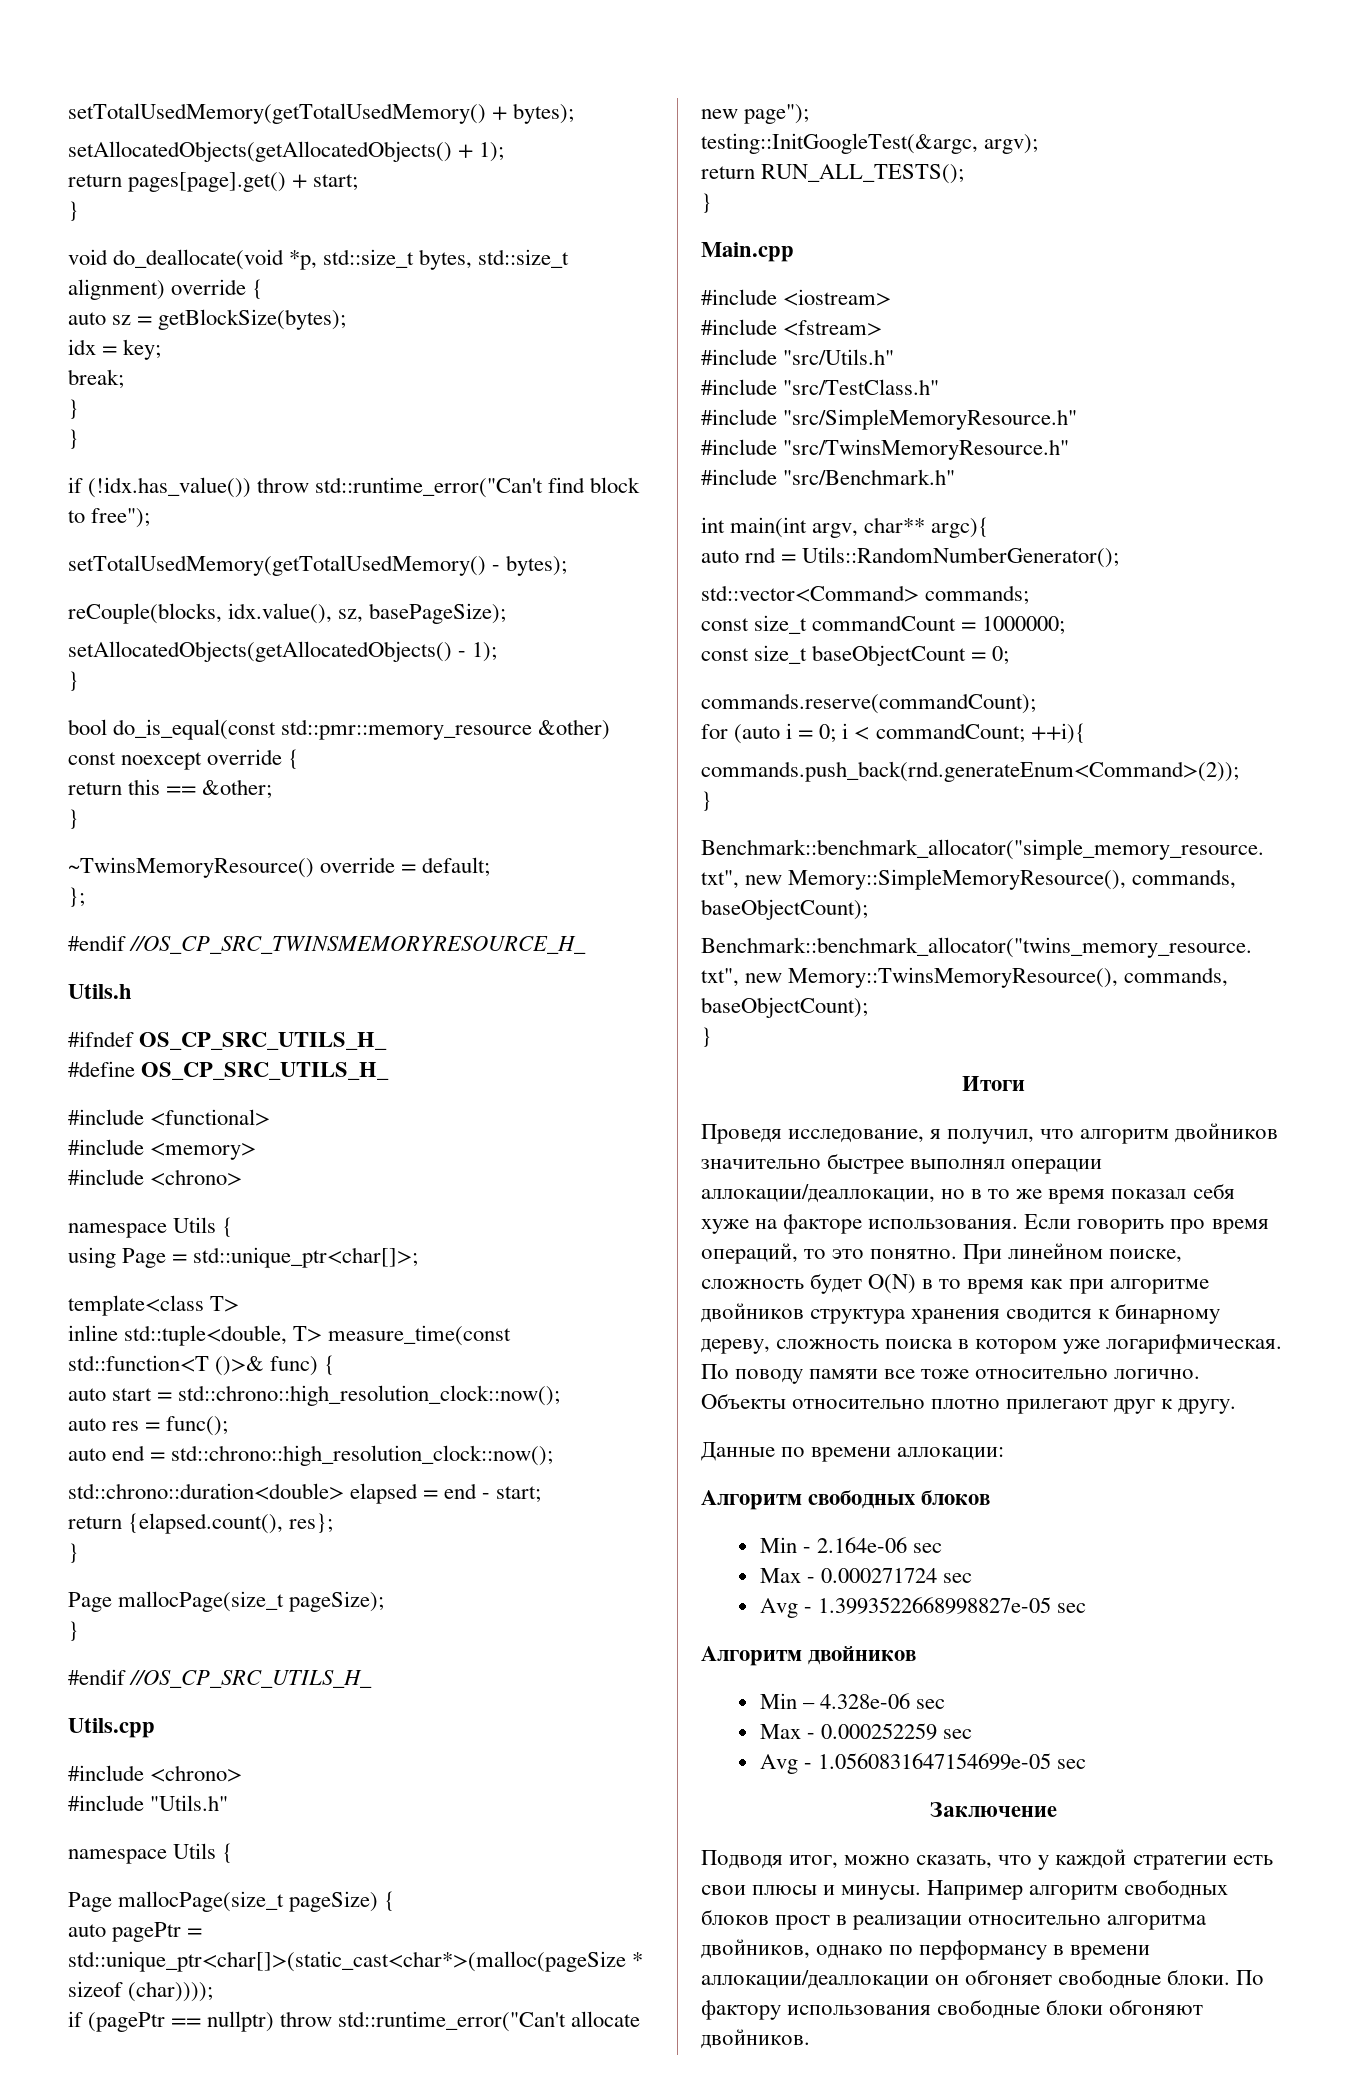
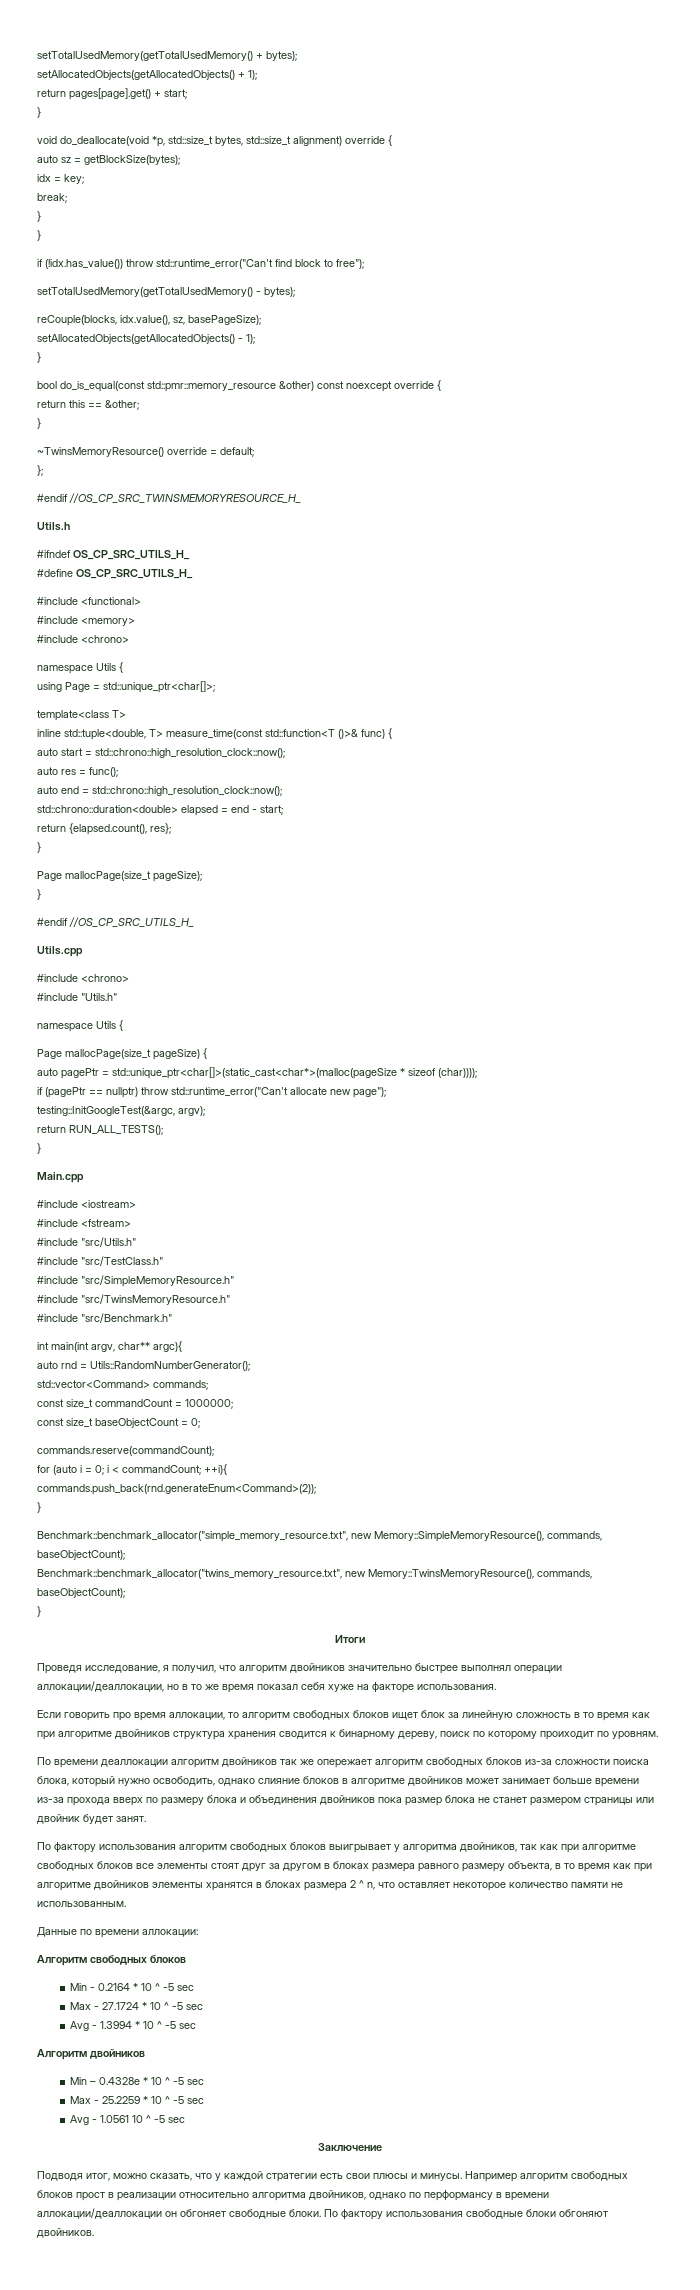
(1019, 1224) none -> (496, 1687) //
[701,1243,1183,1264] [701,1273,917,1294] операций, то это понятно. При линейном поиске, сложность будет O(N) -> [169,1710,571,1721] аллокации, то алгоритм свободных блоков ищет блок за линейную сложность
[776,1334,1283,1354] [701,1364,1201,1384] [701,1393,1237,1414] сложность поиска в котором уже логарифмическая. По поводу памяти все тоже относительно логично. Объекты относительно плотно прилегают друг к другу. -> [440,1731,658,1740] [37,1757,649,1768] [37,1776,639,1787] [37,1795,654,1806] [37,1814,146,1824] [37,1842,636,1853] [37,1861,652,1872] [37,1880,623,1891] [37,1901,126,1907] поиск по которому проиходит по уровням. // По времени деаллокации алгоритм двойников так же опережает алгоритм свободных блоков из-за сложности поиска блока, который нужно освободить, однако слияние блоков в алгоритме двойников может занимает больше времени из-за прохода вверх по размеру блока и объединения двойников пока размер блока не станет размером страницы или двойник будет занят. // По фактору использования алгоритм свободных блоков выигрывает у алгоритма двойников, так как при алгоритме свободных блоков все элементы стоят друг за другом в блоках размера равного размеру объекта, в то время как при алгоритме двойников элементы хранятся в блоках размера 2 ^ n, что оставляет некоторое количество памяти не использованным.
[816,1537,942,1553] [759,1568,972,1583] [759,1597,1051,1618] 2.164e-06 sec // Max - 0.000271724 sec // Avg - 1.3993522668998827e-05 -> [97,1983,194,1991] [69,2002,203,2010] [69,2021,176,2031] 0.2164 * 10 ^ -5 sec // Max - 27.1724 * 10 ^ -5 sec // Avg - 1.3994 * 10 ^ -5
[819,1693,945,1709] [759,1723,972,1740] [759,1753,1051,1774] 4.328e-06 sec // Max - 0.000252259 sec // Avg - 1.0560831647154699e-05 -> [98,2077,204,2085] [69,2096,204,2104] [69,2115,165,2125] 0.4328e * 10 ^ -5 sec // Max - 25.2259 * 10 ^ -5 sec // Avg - 1.0561 10 ^ -5

